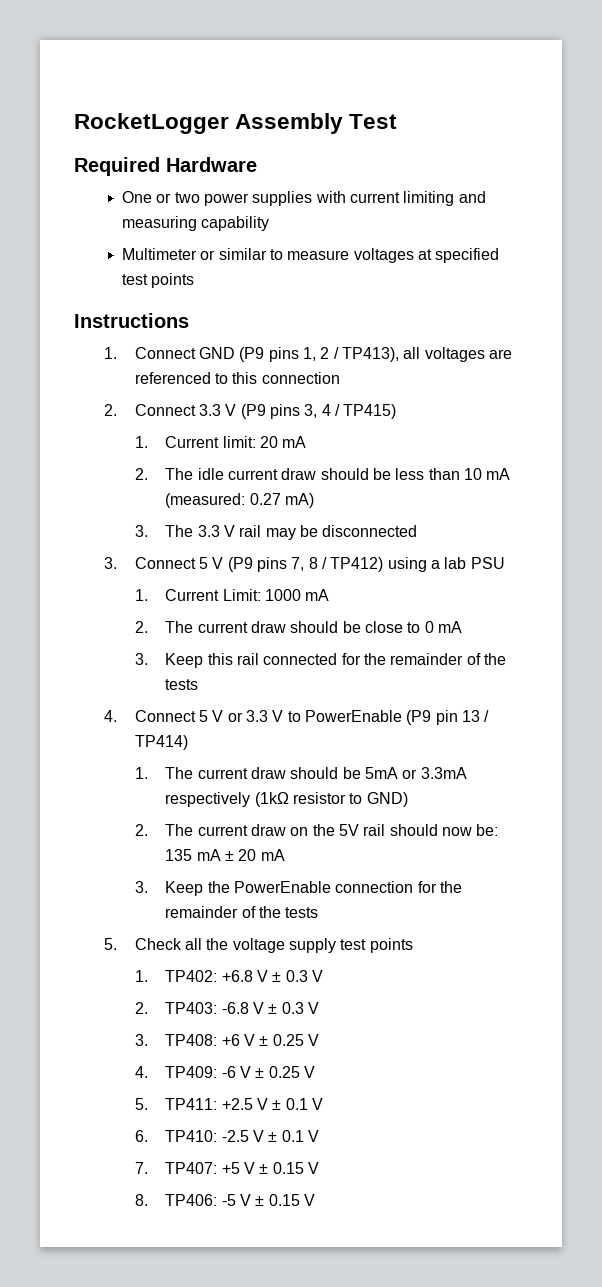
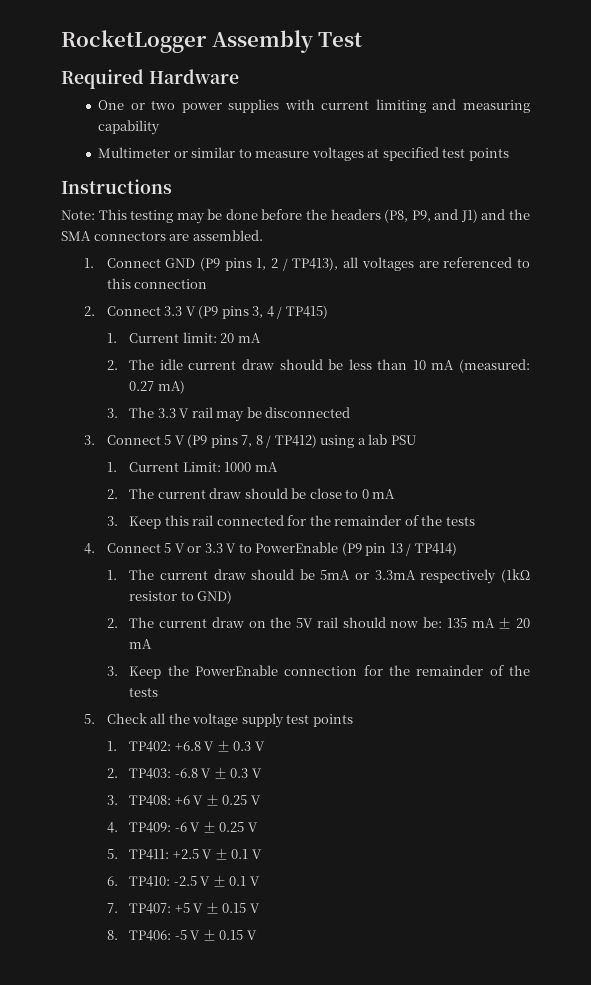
(189, 320) none -> [61,209,530,224] [61,230,263,241] // Note: This testing may be done before the headers (P8, P9, and J1) and the SMA connectors are assembled.

